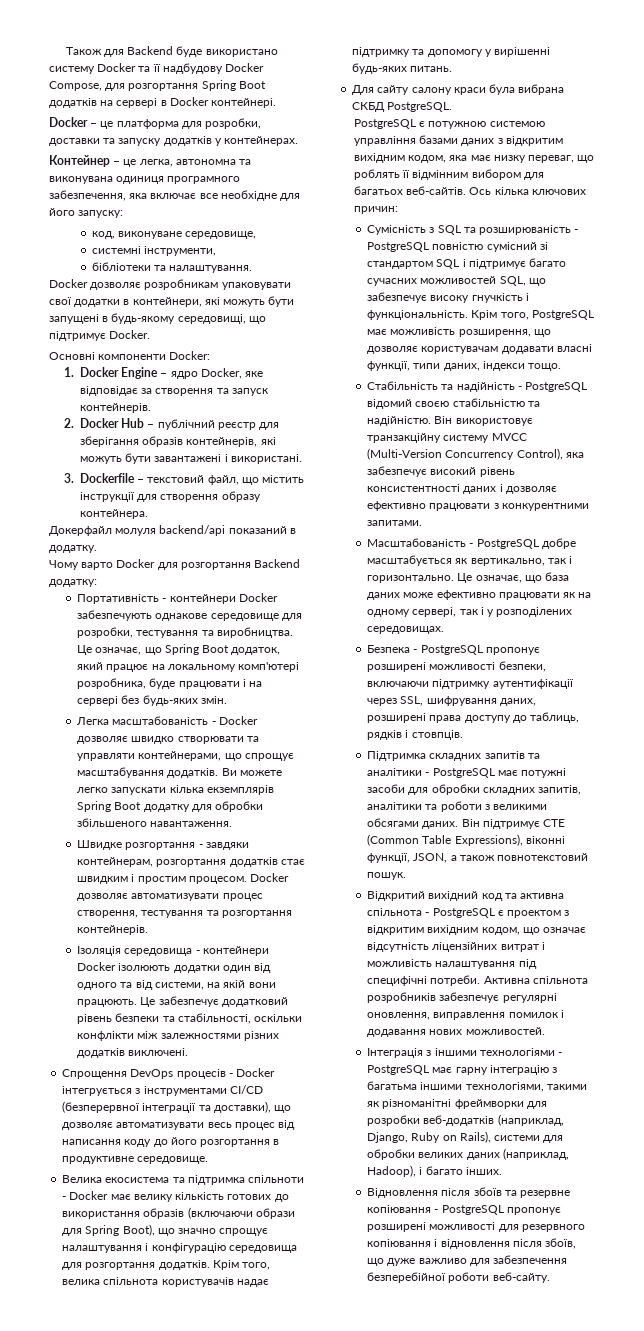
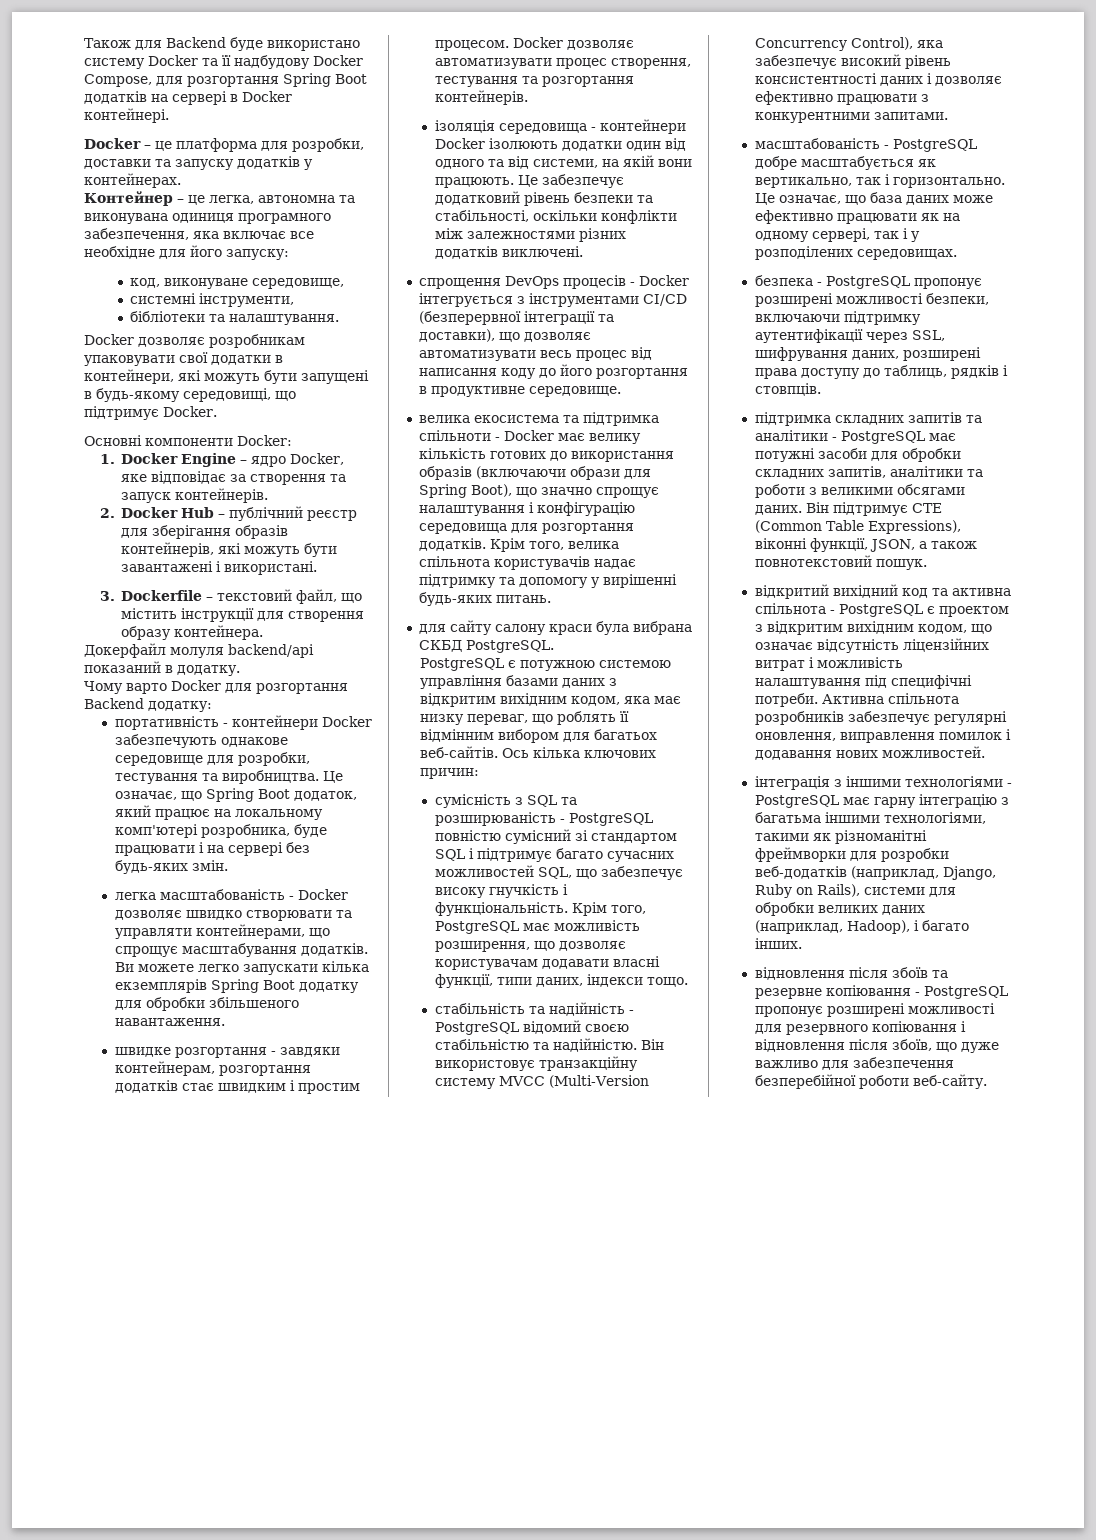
[77,594,160,604] Портативність -> [114,716,219,730] портативність
[76,717,110,725] Легка -> [114,892,156,900] легка
[77,840,123,850] Швидке -> [114,1047,171,1057] швидке
[77,946,122,956] Ізоляція -> [434,120,495,133] ізоляція
[62,1069,128,1079] Спрощення -> [418,278,501,289] спрощення
[62,1175,103,1183] Велика -> [418,415,470,423] велика
[352,85,375,95] Для -> [418,624,446,634] для
[367,225,427,235] Сумісність -> [434,794,511,808] сумісність
[367,381,439,390] Стабільність -> [434,1003,525,1014] стабільність
[367,538,467,547] Масштабованість -> [754,138,880,149] масштабованість
[367,645,411,653] Безпека -> [754,275,813,286] безпека
[367,751,427,761] Підтримка -> [754,412,831,426] підтримка
[367,891,426,901] Відкритий -> [754,584,829,599] відкритий
[367,1048,424,1058] Інтеграція -> [754,776,830,790] інтеграція
[367,1188,439,1198] Відновлення -> [754,967,845,980] відновлення

